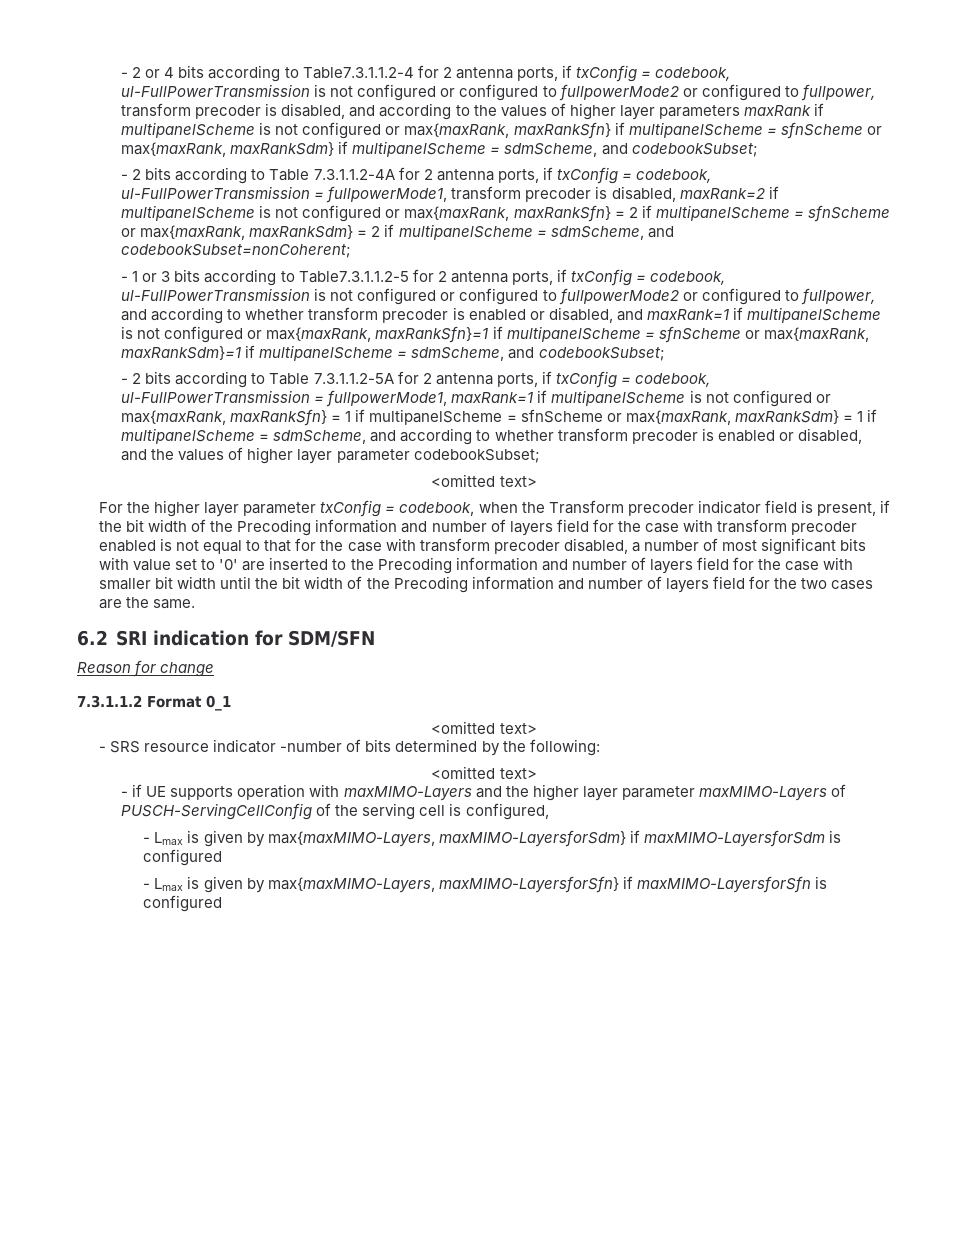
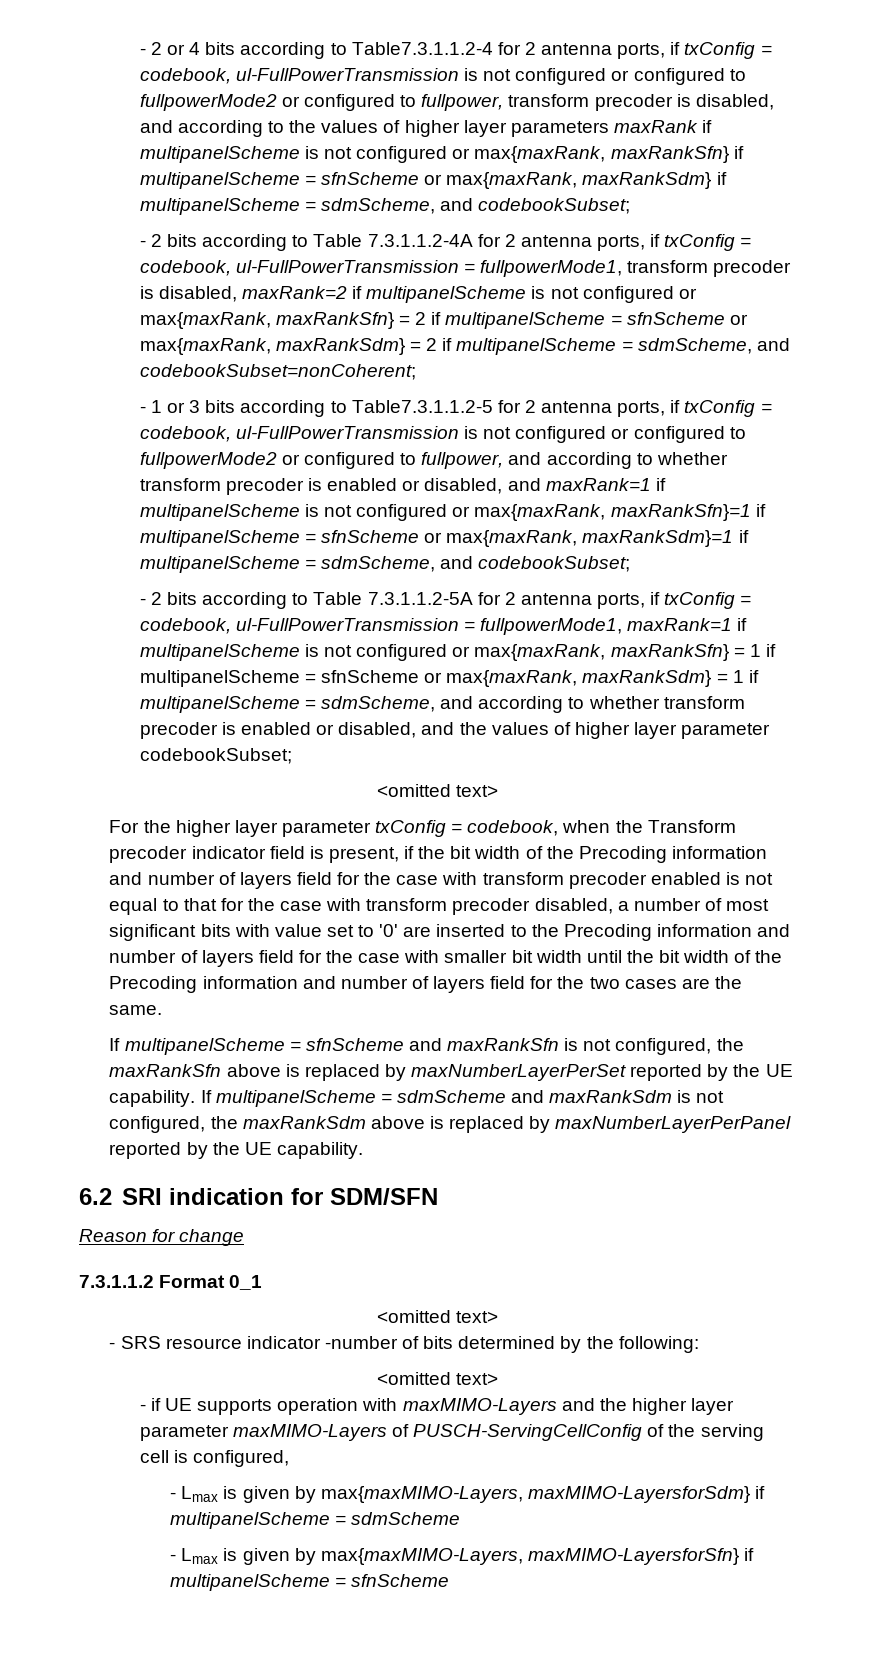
(196, 604) none -> [109,1038,744,1055] [109,1064,793,1081] [109,1090,725,1107] [109,1116,792,1133] [109,1142,363,1159] // If multipanelScheme = sfnScheme and maxRankSfn is not configured, the maxRankSfn above is replaced by maxNumberLayerPerSet reported by the UE capability. If multipanelScheme = sdmScheme and maxRankSdm is not configured, the maxRankSdm above is replaced by maxNumberLayerPerPanel reported by the UE capability.
[643,830,841,847] [143,849,223,866] maxMIMO-LayersforSdm is configured -> [170,1512,461,1529] multipanelScheme = sdmScheme
[636,876,827,893] [143,895,223,912] maxMIMO-LayersforSfn is configured -> [170,1574,450,1591] multipanelScheme = sfnScheme

